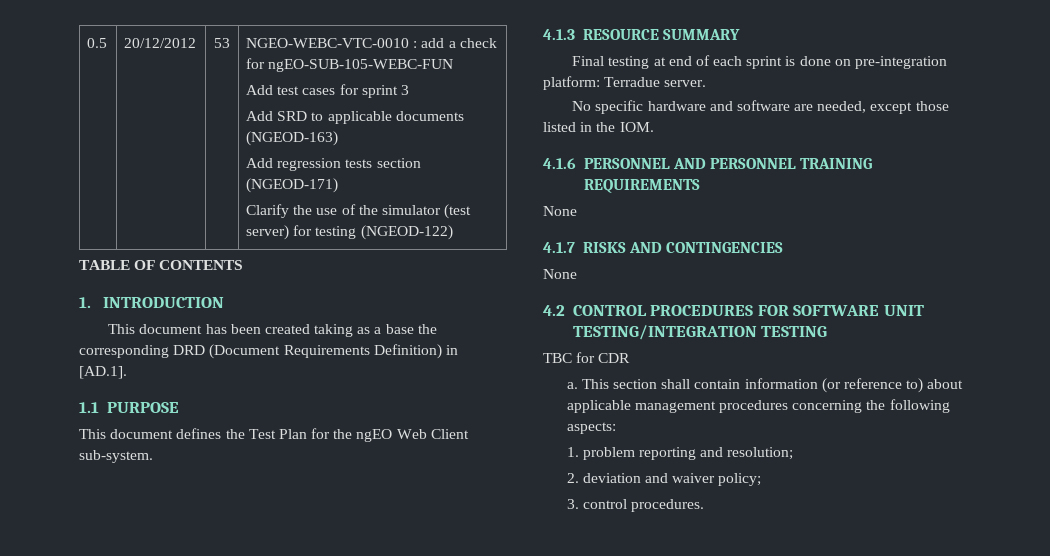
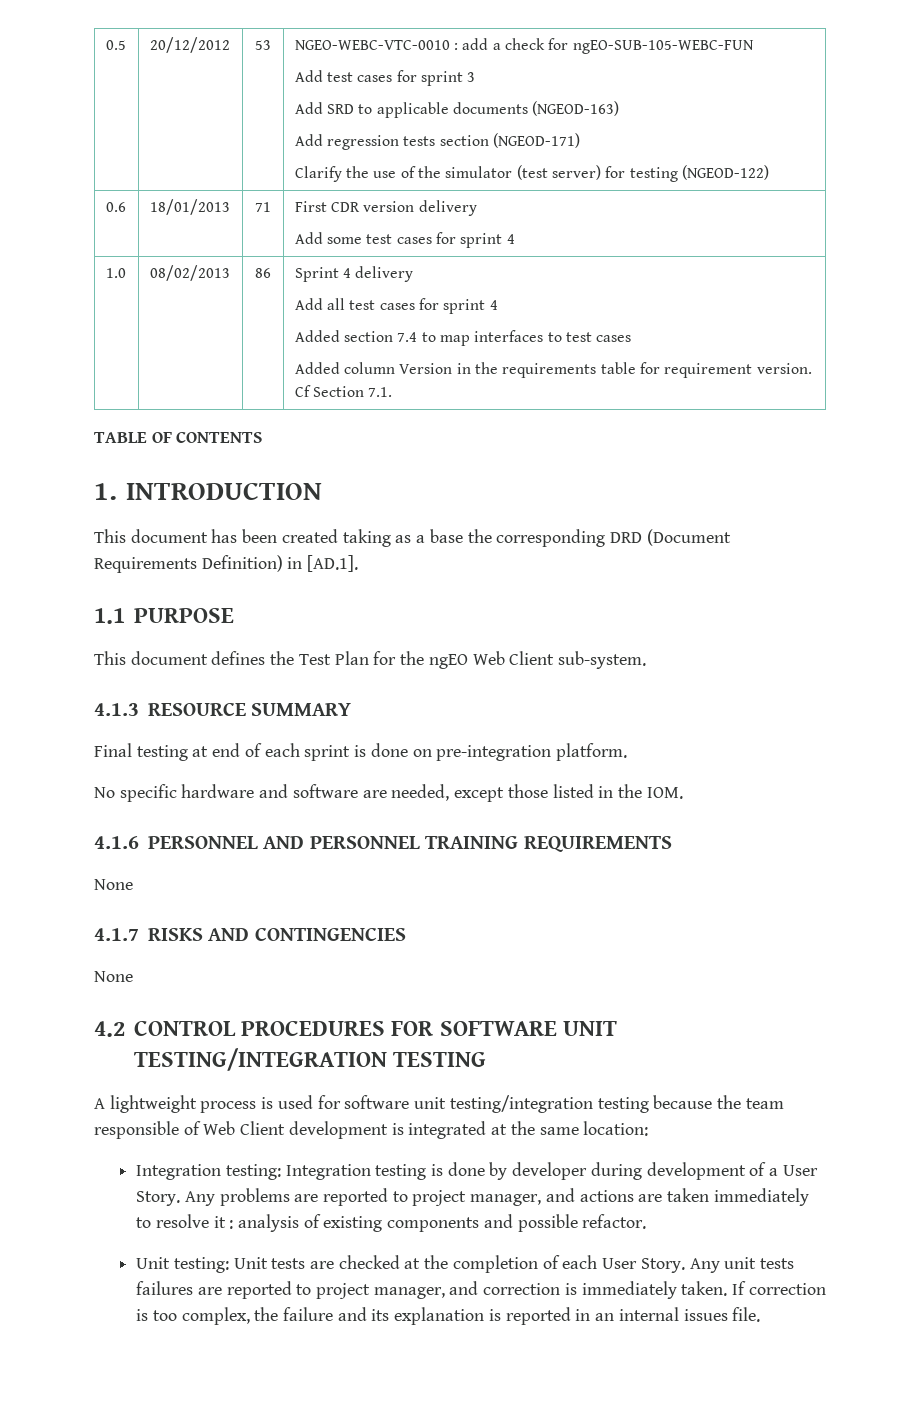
(453, 232) none -> [105,202,126,212] [149,199,230,215] [255,202,271,212] [294,200,477,216] [294,232,515,248] [105,268,126,278] [149,265,230,281] [255,268,271,278] [294,266,414,282] [294,298,498,314] [294,330,632,346] [294,362,812,378] [294,385,393,397] // 0.6 | 18/01/2013 | 71 | First CDR version delivery // Add some test cases for sprint 4 // 1.0 | 08/02/2013 | 86 | Sprint 4 delivery // Add all test cases for sprint 4 // Added section 7.4 to map interfaces to test cases // Added column Version in the requirements table for requirement version. Cf Section 7.1.
[543,76,707,90] platform: Terradue server. -> [555,743,627,761] platform.
[543,352,631,363] [566,378,964,393] [566,399,950,413] [566,422,616,434] [566,447,794,460] [566,473,762,486] [566,499,704,512] TBC for CDR // a. This section shall contain information (or reference to) about applicable management procedures concerning the following aspects: // 1. problem reporting and resolution; // 2. deviation and waiver policy; // 3. control procedures. -> [94,1095,784,1113] [94,1121,649,1139] [136,1162,818,1180] [136,1188,809,1206] [136,1214,647,1232] [136,1255,794,1273] [136,1281,826,1299] [136,1307,761,1325] A lightweight process is used for software unit testing/integration testing because the team responsible of Web Client development is integrated at the same location: // Integration testing: Integration testing is done by developer during development of a User Story. Any problems are reported to project manager, and actions are taken immediately to resolve it : analysis of existing components and possible refactor. // Unit testing: Unit tests are checked at the completion of each User Story. Any unit tests failures are reported to project manager, and correction is immediately taken. If correction is too complex, the failure and its explanation is reported in an internal issues file.

